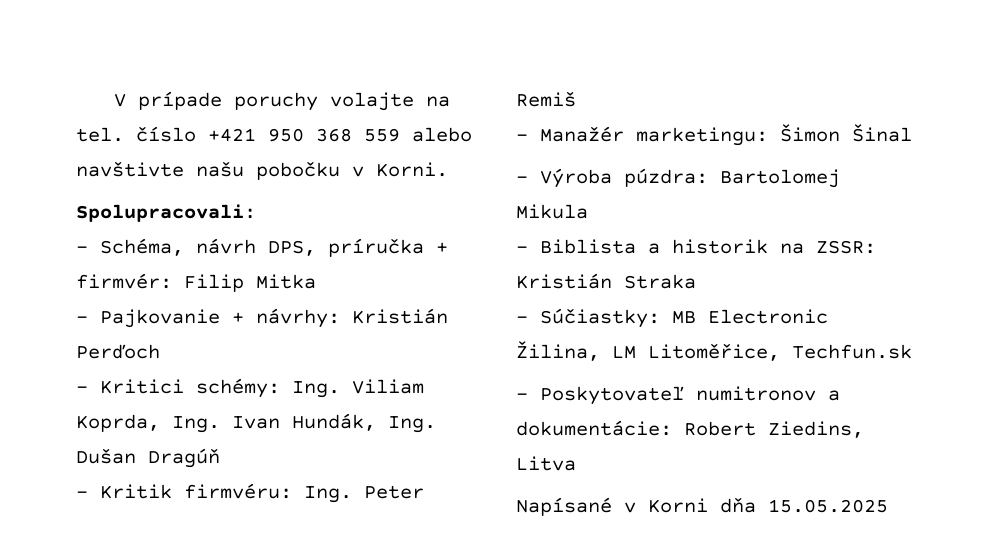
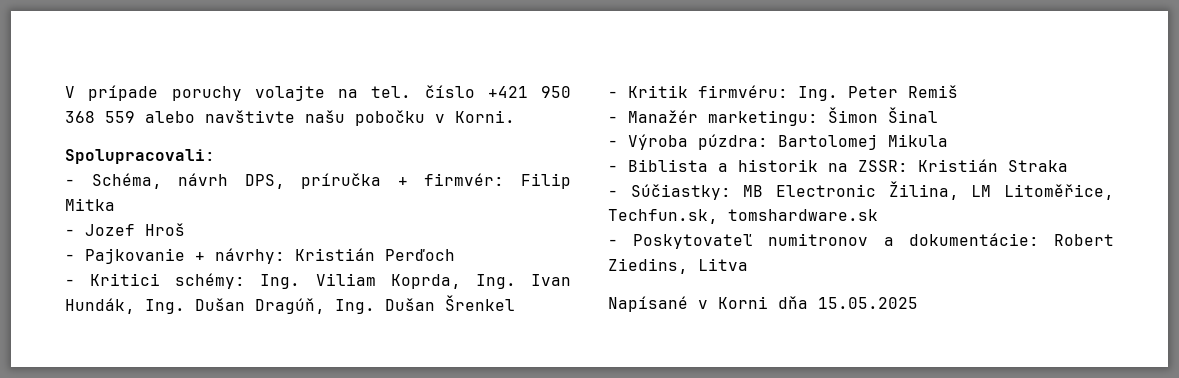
(316, 281) none -> [65,223,185,236] // - Jozef Hroš
[148,448,220,468] Dragúň -> [255,295,515,314] Dragúň, Ing. Dušan Šrenkel
[792,344,912,359] Techfun.sk -> [608,209,878,224] Techfun.sk, tomshardware.sk

